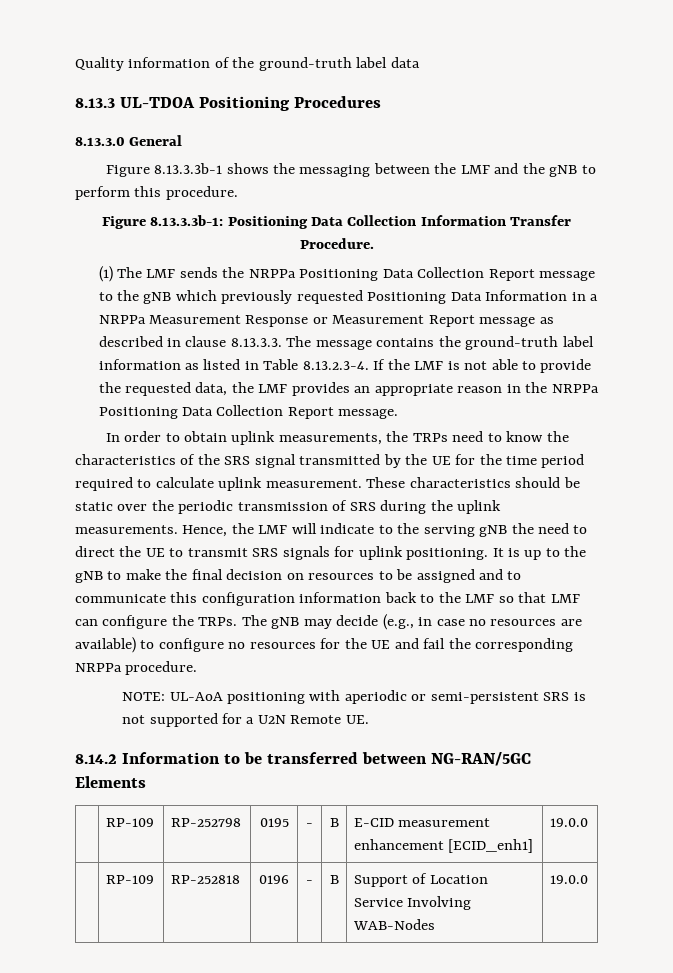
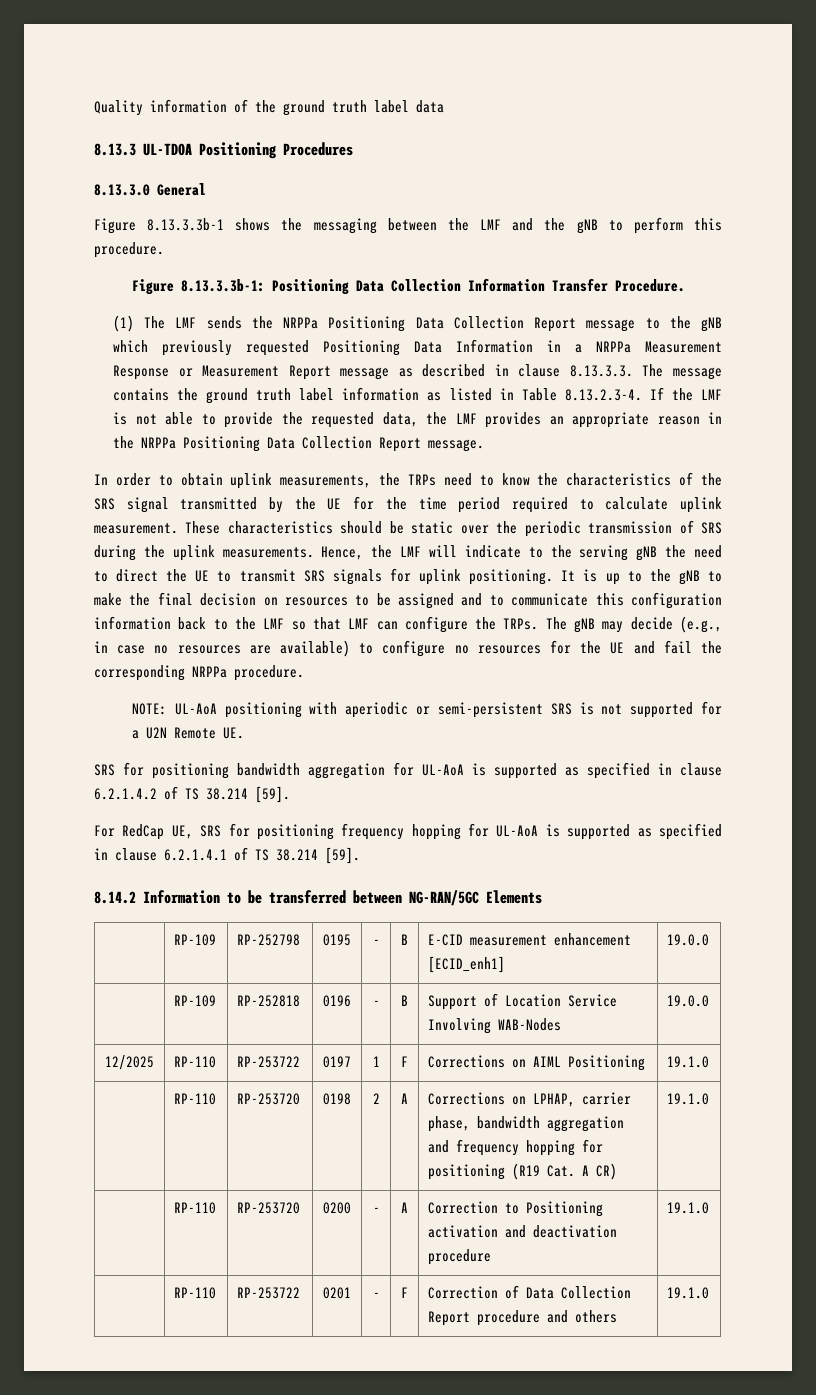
[258,57,352,71] ground-truth -> [283,100,367,116] ground truth
[465,336,559,350] ground-truth -> [206,388,292,404] ground truth
(369, 719) none -> [94,762,722,779] [94,786,290,803] [94,823,722,840] [94,847,360,864] // SRS for positioning bandwidth aggregation for UL-AoA is supported as specified in clause 6.2.1.4.2 of TS 38.214 [59]. // For RedCap UE, SRS for positioning frequency hopping for UL-AoA is supported as specified in clause 6.2.1.4.1 of TS 38.214 [59].
(588, 879) none -> [105,1055,154,1070] [174,1056,217,1068] [237,1056,301,1068] [323,1056,351,1068] [372,1056,380,1067] [401,1056,408,1067] [428,1055,646,1071] [667,1056,710,1068] [174,1093,217,1105] [237,1093,301,1105] [323,1093,351,1105] [372,1093,380,1104] [401,1093,408,1104] [428,1092,632,1107] [428,1116,625,1132] [428,1139,604,1156] [428,1163,618,1180] [667,1093,710,1105] [174,1202,217,1214] [237,1202,301,1214] [323,1202,351,1214] [372,1207,380,1213] [401,1202,408,1213] [428,1201,604,1217] [428,1225,618,1238] [428,1249,492,1265] [667,1202,710,1214] [174,1287,217,1299] [237,1287,301,1299] [323,1287,351,1299] [372,1292,380,1298] [401,1287,408,1298] [428,1285,632,1299] [428,1310,618,1326] [667,1287,710,1299] // 12/2025 | RP-110 | RP-253722 | 0197 | 1 | F | Corrections on AIML Positioning | 19.1.0 // | RP-110 | RP-253720 | 0198 | 2 | A | Corrections on LPHAP, carrier phase, bandwidth aggregation and frequency hopping for positioning (R19 Cat. A CR) | 19.1.0 // | RP-110 | RP-253720 | 0200 | - | A | Correction to Positioning activation and deactivation procedure | 19.1.0 // | RP-110 | RP-253722 | 0201 | - | F | Correction of Data Collection Report procedure and others | 19.1.0

